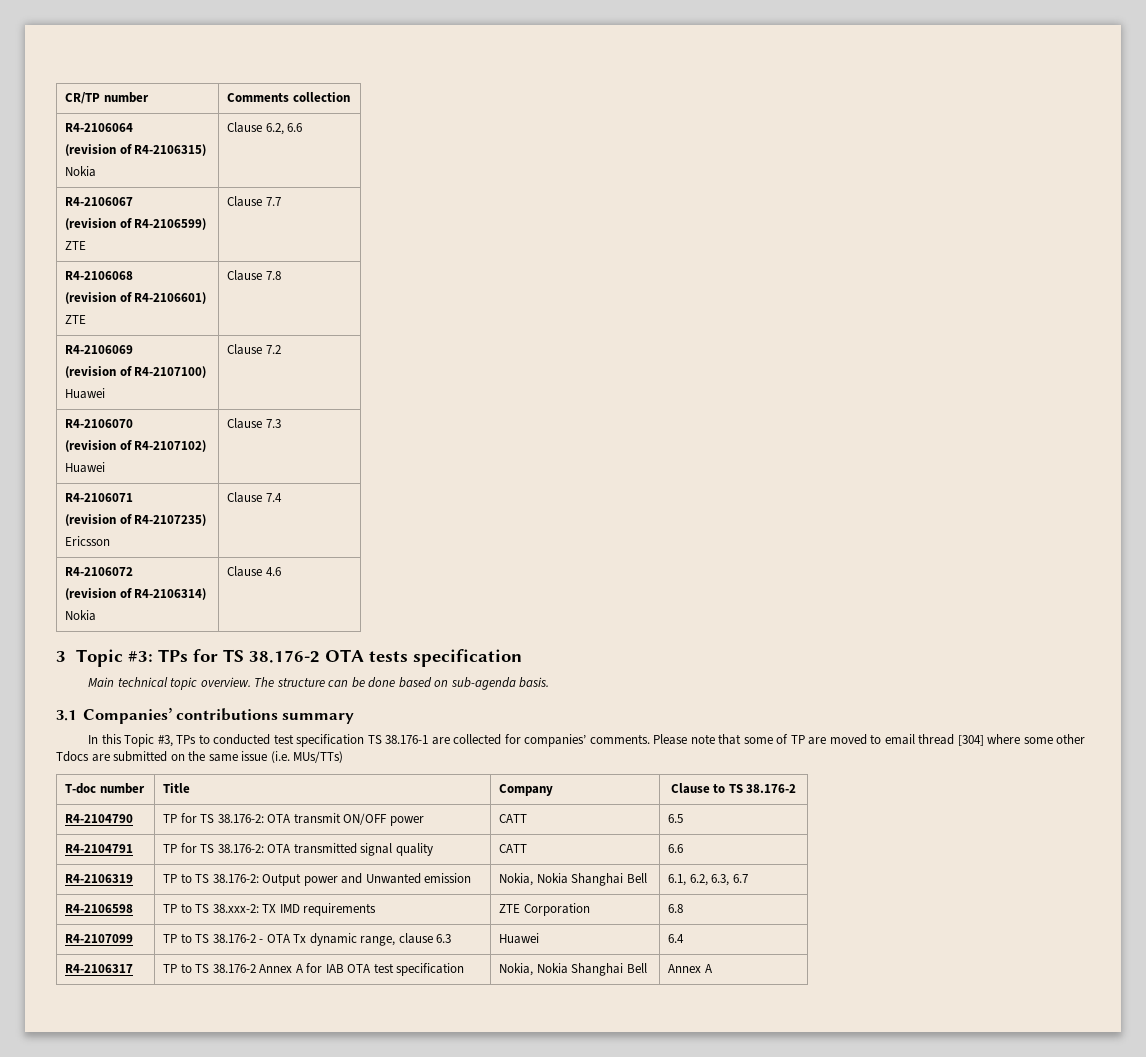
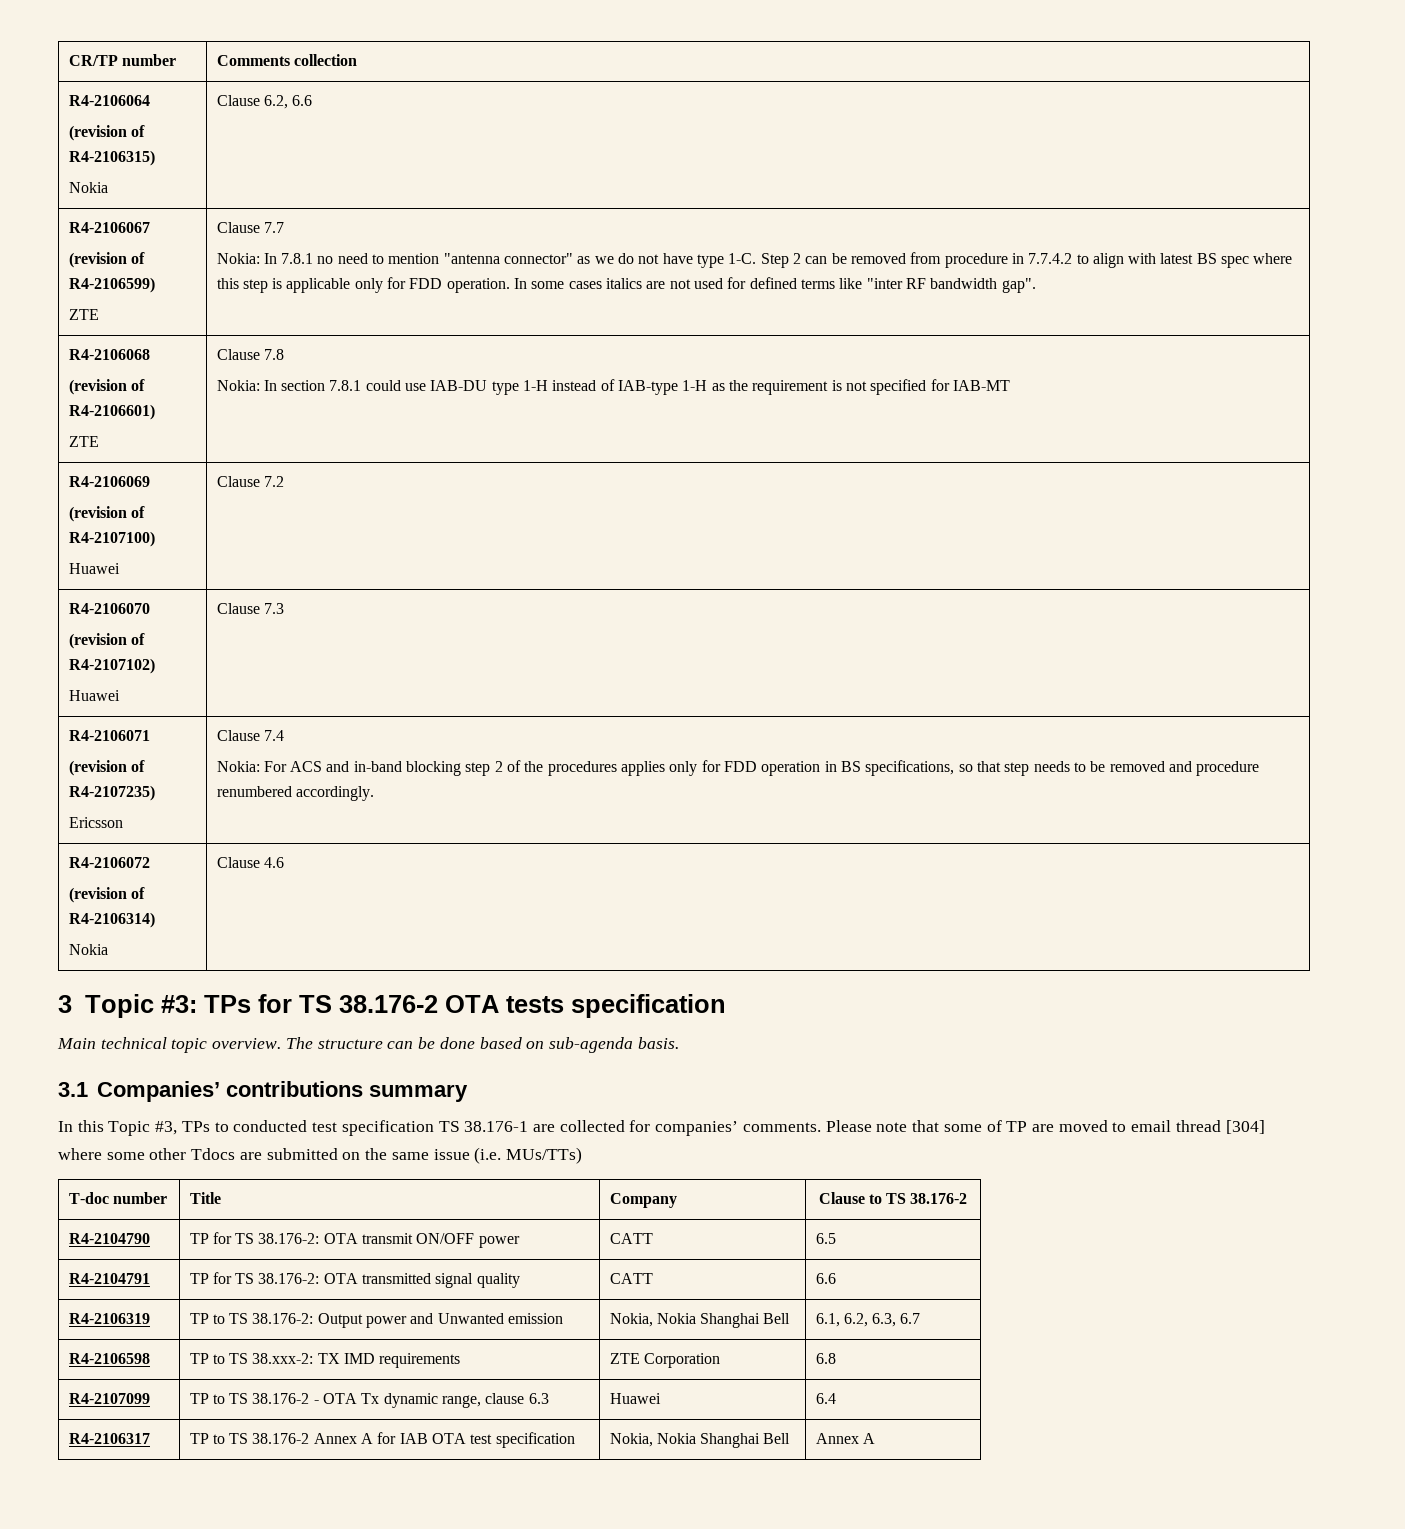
(281, 201) none -> [216,252,1293,268] [216,277,1036,293] // Nokia: In 7.8.1 no need to mention "antenna connector" as we do not have type 1-C. Step 2 can be removed from procedure in 7.7.4.2 to align with latest BS spec where this step is applicable only for FDD operation. In some cases italics are not used for defined terms like "inter RF bandwidth gap".
(281, 275) none -> [216,379,1010,395] // Nokia: In section 7.8.1 could use IAB-DU type 1-H instead of IAB-type 1-H as the requirement is not specified for IAB-MT
(282, 497) none -> [216,760,1260,776] [216,786,374,801] // Nokia: For ACS and in-band blocking step 2 of the procedures applies only for FDD operation in BS specifications, so that step needs to be removed and procedure renumbered accordingly.

